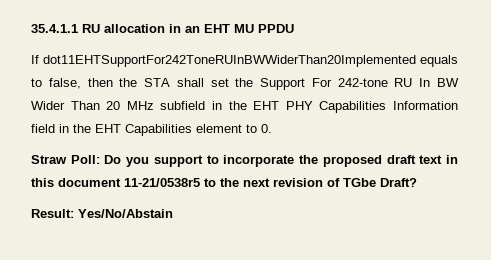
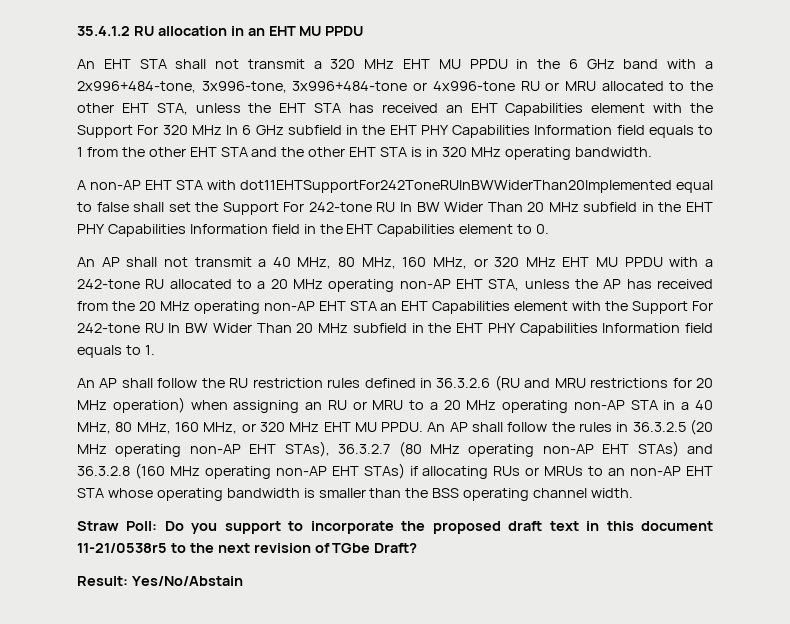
[31,24,78,33] 35.4.1.1 -> [77,26,130,36] 35.4.1.2
[31,55,458,67] [31,78,171,89] If dot11EHTSupportFor242ToneRUInBWWiderThan20Implemented equals to false, then the STA -> [77,59,713,69] [77,81,713,93] [77,103,714,116] [77,125,713,138] [77,147,652,160] [77,180,713,193] [77,202,129,212] An EHT STA shall not transmit a 320 MHz EHT MU PPDU in the 6 GHz band with a 2x996+484-tone, 3x996-tone, 3x996+484-tone or 4x996-tone RU or MRU allocated to the other EHT STA, unless the EHT STA has received an EHT Capabilities element with the Support For 320 MHz In 6 GHz subfield in the EHT PHY Capabilities Information field equals to 1 from the other EHT STA and the other EHT STA is in 320 MHz operating bandwidth. // A non-AP EHT STA with dot11EHTSupportFor242ToneRUInBWWiderThan20Implemented equal to false
(272, 128) none -> [77,257,714,269] [77,279,714,292] [77,301,713,314] [77,323,713,336] [77,345,155,358] [77,375,713,391] [77,397,713,413] [77,419,713,435] [77,441,713,457] [77,463,713,479] [77,488,634,501] // An AP shall not transmit a 40 MHz, 80 MHz, 160 MHz, or 320 MHz EHT MU PPDU with a 242-tone RU allocated to a 20 MHz operating non-AP EHT STA, unless the AP has received from the 20 MHz operating non-AP EHT STA an EHT Capabilities element with the Support For 242-tone RU In BW Wider Than 20 MHz subfield in the EHT PHY Capabilities Information field equals to 1. // An AP shall follow the RU restriction rules defined in 36.3.2.6 (RU and MRU restrictions for 20 MHz operation) when assigning an RU or MRU to a 20 MHz operating non-AP STA in a 40 MHz, 80 MHz, 160 MHz, or 320 MHz EHT MU PPDU. An AP shall follow the rules in 36.3.2.5 (20 MHz operating non-AP EHT STAs), 36.3.2.7 (80 MHz operating non-AP EHT STAs) and 36.3.2.8 (160 MHz operating non-AP EHT STAs) if allocating RUs or MRUs to an non-AP EHT STA whose operating bandwidth is smaller than the BSS operating channel width.

